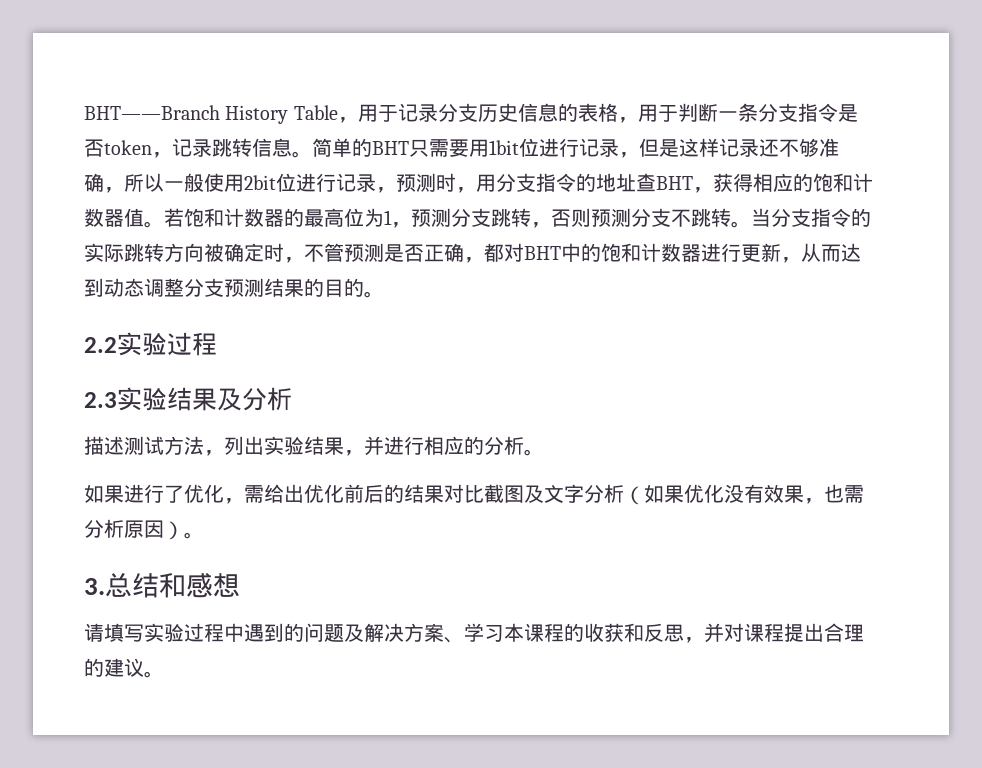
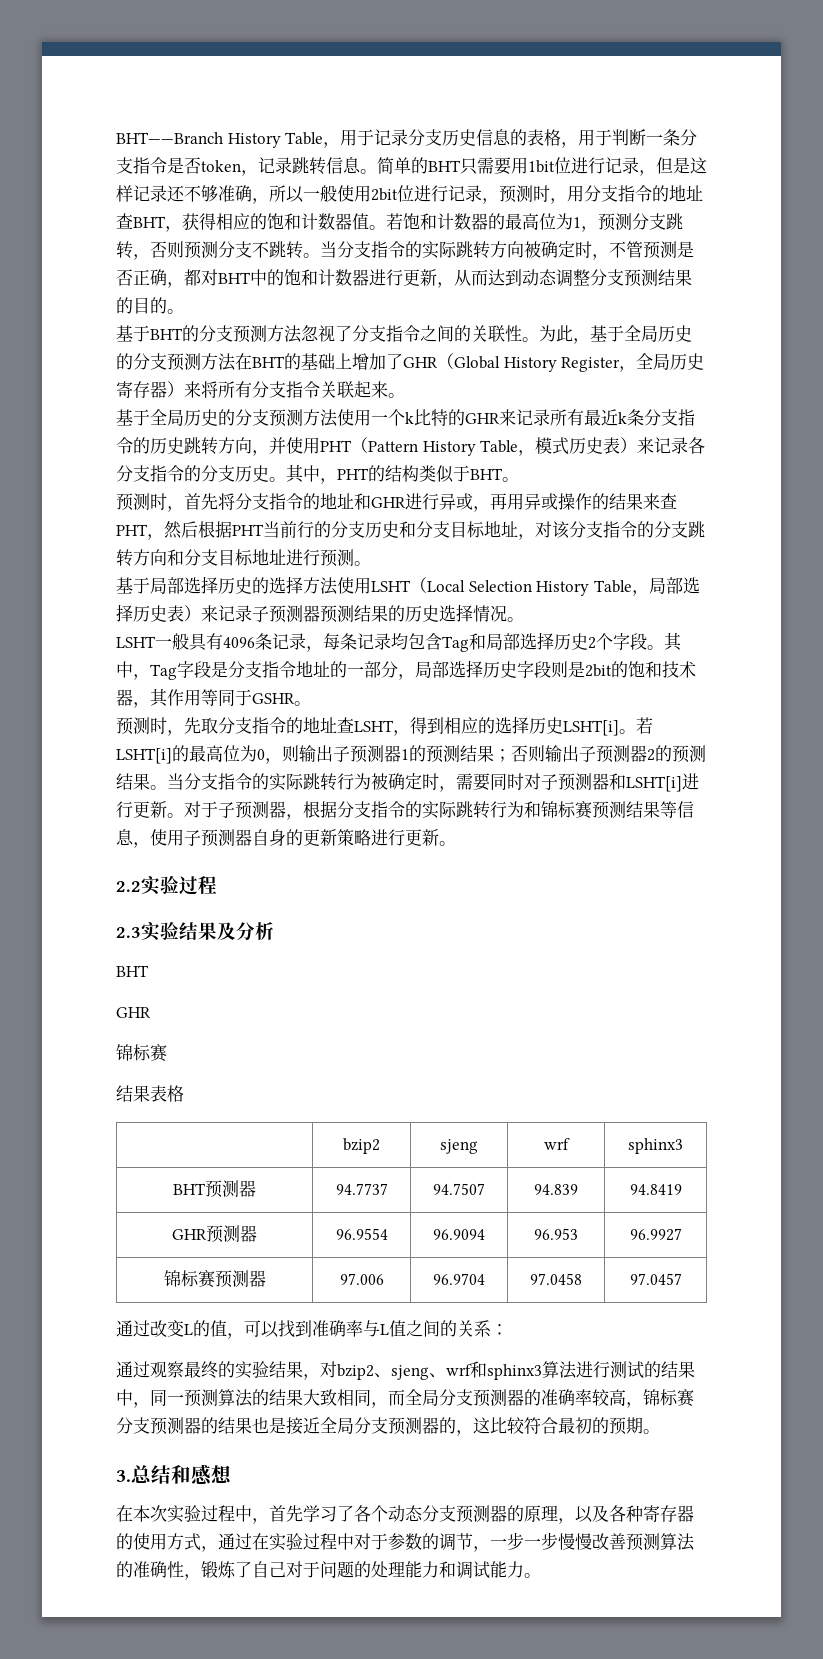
(384, 294) none -> [116,325,692,344] [116,353,705,372] [116,381,405,398] [116,409,695,427] [116,437,706,456] [116,464,519,484] [116,493,677,512] [116,521,705,540] [116,549,371,567] [116,576,700,596] [116,604,524,623] [116,632,682,652] [116,660,696,680] [116,688,311,708] [116,716,653,736] [116,745,706,764] [116,773,699,792] [116,801,694,820] [116,829,456,848] // 基于BHT的分支预测方法忽视了分支指令之间的关联性。为此，基于全局历史的分支预测方法在BHT的基础上增加了GHR（Global History Register，全局历史寄存器）来将所有分支指令关联起来。 // 基于全局历史的分支预测方法使用一个k比特的GHR来记录所有最近k条分支指令的历史跳转方向，并使用PHT（Pattern History Table，模式历史表）来记录各分支指令的分支历史。其中，PHT的结构类似于BHT。 // 预测时，首先将分支指令的地址和GHR进行异或，再用异或操作的结果来查PHT，然后根据PHT当前行的分支历史和分支目标地址，对该分支指令的分支跳转方向和分支目标地址进行预测。 // 基于局部选择历史的选择方法使用LSHT（Local Selection History Table，局部选择历史表）来记录子预测器预测结果的历史选择情况。 // LSHT一般具有4096条记录，每条记录均包含Tag和局部选择历史2个字段。其中，Tag字段是分支指令地址的一部分，局部选择历史字段则是2bit的饱和技术器，其作用等同于GSHR。 // 预测时，先取分支指令的地址查LSHT，得到相应的选择历史LSHT[i]。若LSHT[i]的最高位为0，则输出子预测器1的预测结果；否则输出子预测器2的预测结果。当分支指令的实际跳转行为被确定时，需要同时对子预测器和LSHT[i]进行更新。对于子预测器，根据分支指令的实际跳转行为和锦标赛预测结果等信息，使用子预测器自身的更新策略进行更新。
[84,436,544,456] [84,484,864,505] [84,519,184,540] 描述测试方法，列出实验结果，并进行相应的分析。 // 如果进行了优化，需给出优化前后的结果对比截图及文字分析（如果优化没有效果，也需分析原因） -> [116,965,149,977] [116,1007,151,1018] [116,1044,167,1062] [116,1085,184,1102] [343,1138,380,1154] [440,1139,479,1154] [544,1138,570,1150] [628,1138,683,1154] [173,1180,256,1198] [335,1183,388,1195] [433,1183,486,1195] [534,1184,578,1195] [629,1184,682,1195] [172,1225,257,1243] [335,1228,388,1240] [433,1229,486,1240] [534,1228,578,1240] [629,1228,682,1241] [163,1270,266,1288] [339,1273,384,1285] [433,1273,486,1285] [530,1273,582,1285] [629,1273,682,1285] [116,1320,508,1339] [116,1361,695,1380] [116,1389,694,1408] [116,1417,643,1436] BHT // GHR // 锦标赛 // 结果表格 // | bzip2 | sjeng | wrf | sphinx3 // BHT预测器 | 94.7737 | 94.7507 | 94.839 | 94.8419 // GHR预测器 | 96.9554 | 96.9094 | 96.953 | 96.9927 // 锦标赛预测器 | 97.006 | 96.9704 | 97.0458 | 97.0457 // 通过改变L的值，可以找到准确率与L值之间的关系： // 通过观察最终的实验结果，对bzip2、sjeng、wrf和sphinx3算法进行测试的结果中，同一预测算法的结果大致相同，而全局分支预测器的准确率较高，锦标赛分支预测器的结果也是接近全局分支预测器的，这比较符合最初的预期
[84,623,864,643] [84,658,144,677] 请填写实验过程中遇到的问题及解决方案、学习本课程的收获和反思，并对课程提出合理的建议 -> [116,1505,694,1524] [116,1532,695,1552] [116,1561,524,1580] 在本次实验过程中，首先学习了各个动态分支预测器的原理，以及各种寄存器的使用方式，通过在实验过程中对于参数的调节，一步一步慢慢改善预测算法的准确性，锻炼了自己对于问题的处理能力和调试能力

